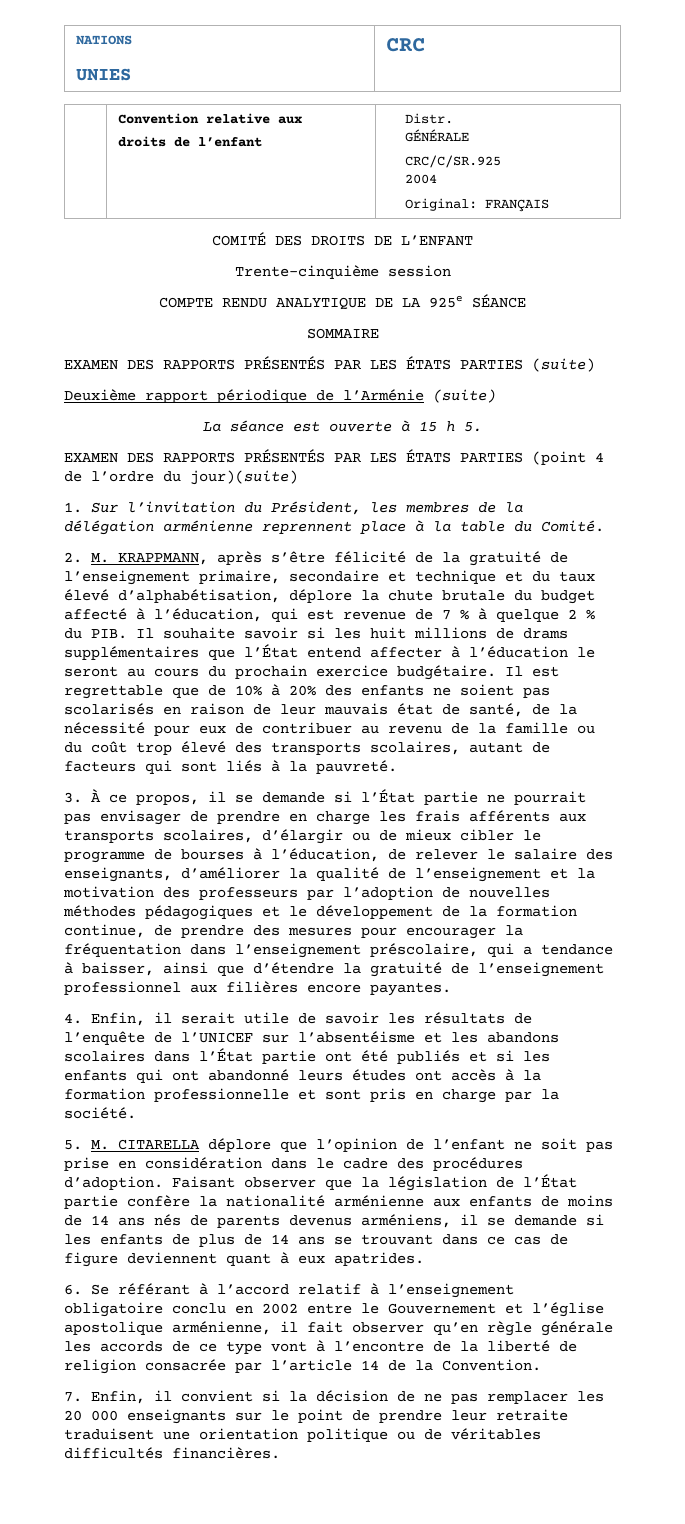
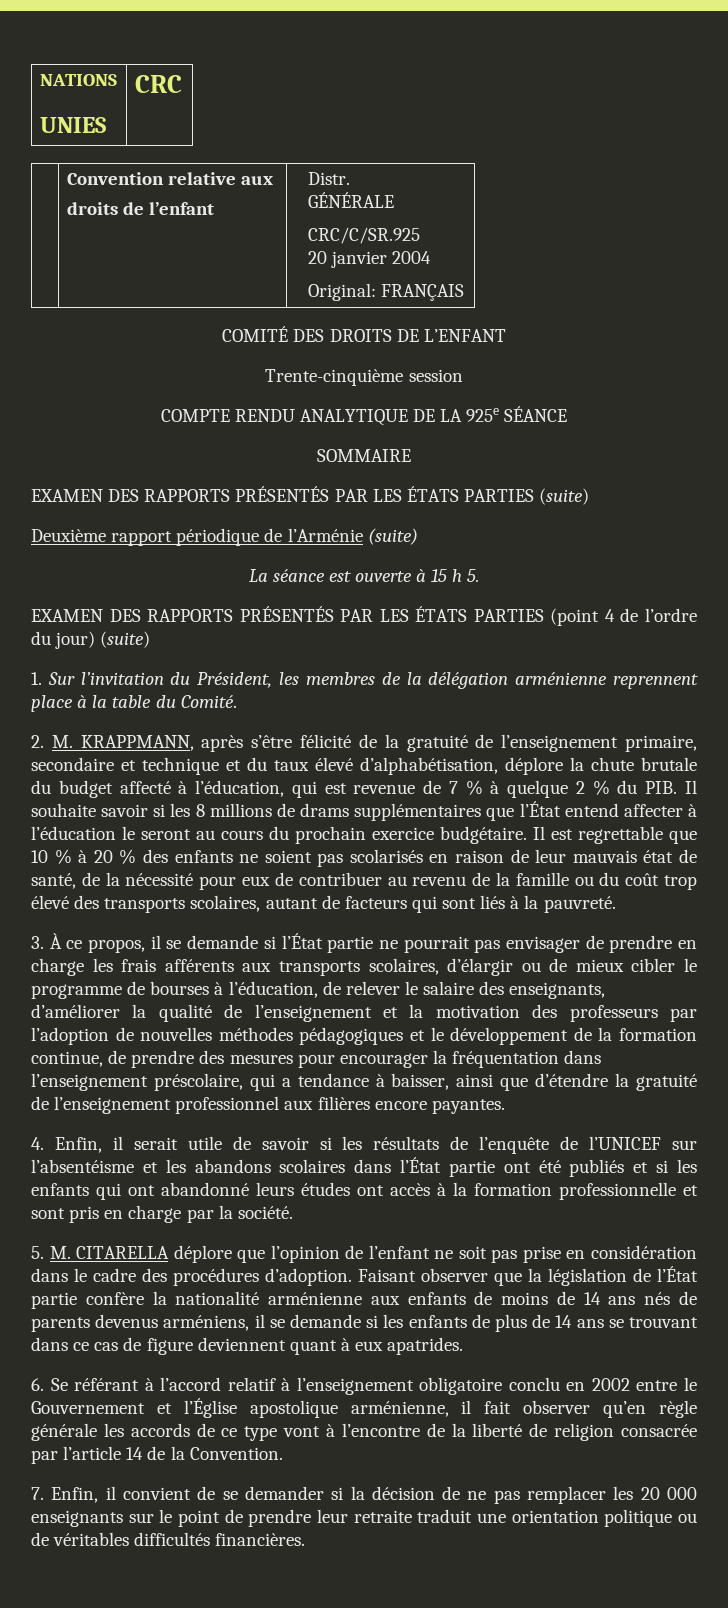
(502, 161) none -> [307,251,387,268] 20 janvier
[190,470,298,485] jour)(suite) -> [55,631,151,649] jour) (suite)
[370,627,406,639] huit -> [195,804,205,817] 8
[208,684,316,696] de 10% à 20% -> [31,849,137,864] 10 % à 20 %
(379, 1018) none -> [319,1137,332,1150] si
[532,1302,604,1317] l’église -> [183,1398,237,1418] l’Église
(253, 1396) none -> [197,1486,324,1500] de se demander
[64,1428,154,1440] traduisent -> [417,1509,473,1523] traduit

